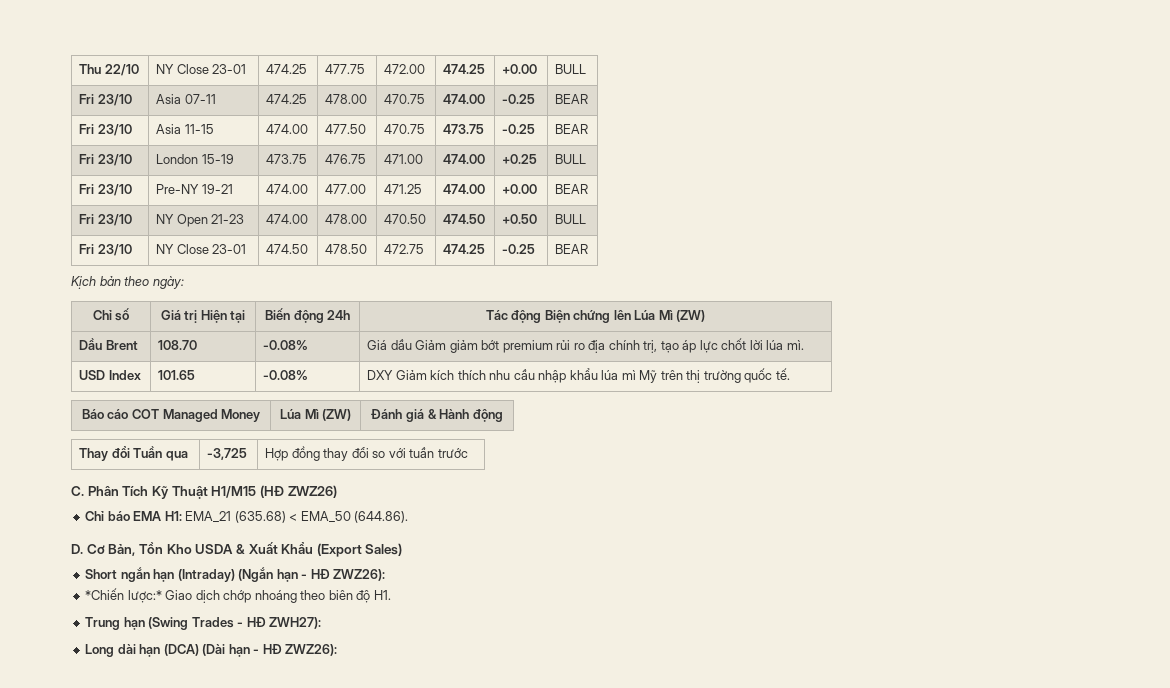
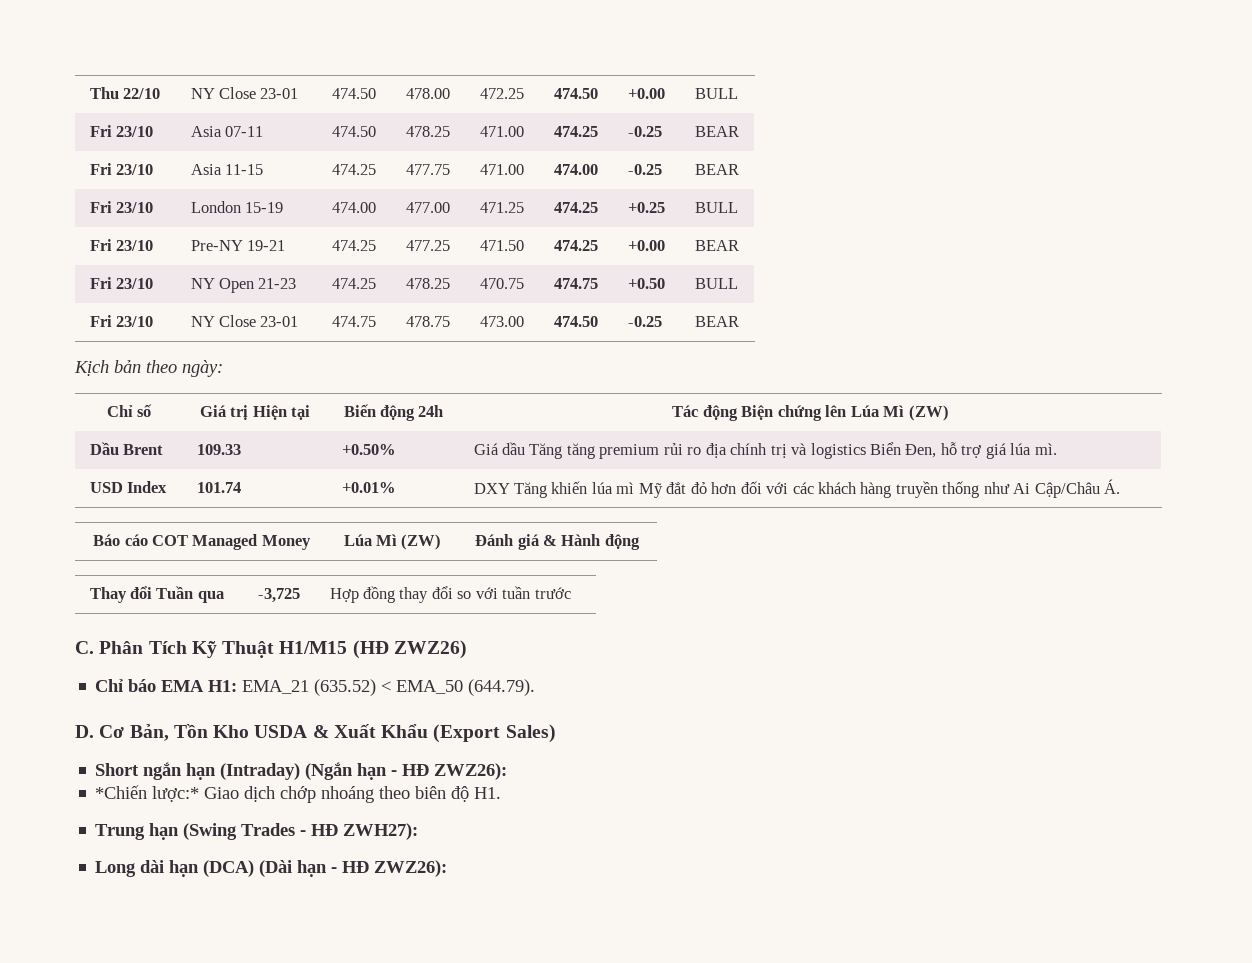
[266,64,308,74] [325,64,366,74] [384,64,426,74] [443,64,486,74] 474.25 | 477.75 | 472.00 | 474.25 -> [331,88,376,99] [405,88,450,99] [479,88,524,99] [553,88,598,99] 474.50 | 478.00 | 472.25 | 474.50
[266,94,308,104] [325,94,368,104] [384,94,426,104] [443,94,486,104] 474.25 | 478.00 | 470.75 | 474.00 -> [331,126,376,137] [405,126,450,137] [479,126,524,137] [553,126,598,137] 474.50 | 478.25 | 471.00 | 474.25
[266,124,309,134] [325,124,367,134] [384,124,426,134] [443,124,485,134] 474.00 | 477.50 | 470.75 | 473.75 -> [331,164,376,175] [405,164,450,175] [479,164,524,175] [553,164,598,175] 474.25 | 477.75 | 471.00 | 474.00
[266,154,308,164] [325,154,367,164] [384,154,424,164] [443,154,486,164] 473.75 | 476.75 | 471.00 | 474.00 -> [331,202,376,213] [405,202,450,213] [479,202,524,213] [553,202,598,213] 474.00 | 477.00 | 471.25 | 474.25
[266,184,309,194] [325,184,367,194] [384,184,423,194] [443,184,486,194] 474.00 | 477.00 | 471.25 | 474.00 -> [331,240,376,251] [405,240,450,251] [479,240,524,251] [553,240,598,251] 474.25 | 477.25 | 471.50 | 474.25
[266,214,309,224] [325,214,368,224] [384,214,427,224] [443,214,486,224] 474.00 | 478.00 | 470.50 | 474.50 -> [331,278,376,289] [405,278,450,289] [479,278,524,289] [553,278,598,289] 474.25 | 478.25 | 470.75 | 474.75
[266,244,309,254] [325,244,368,254] [384,244,425,254] [443,244,486,254] 474.50 | 478.50 | 472.75 | 474.25 -> [331,316,376,327] [405,316,450,327] [479,316,524,327] [553,316,598,327] 474.75 | 478.75 | 473.00 | 474.50
[158,340,198,350] [263,340,309,350] 108.70 | -0.08% -> [196,444,241,455] [341,444,396,455] 109.33 | +0.50%
[415,340,500,353] Giảm giảm bớt -> [529,443,595,459] Tăng tăng
[643,338,763,353] trị, tạo áp lực chốt lời -> [770,442,1007,459] trị và logistics Biển Đen, hỗ trợ giá
[158,370,196,380] [263,370,309,380] 101.65 | -0.08% -> [196,482,241,493] [341,482,396,493] 101.74 | +0.01%
[395,368,790,383] Giảm kích thích nhu cầu nhập khẩu lúa mì Mỹ trên thị trường quốc tế. -> [513,479,1121,498] Tăng khiến lúa mì Mỹ đắt đỏ hơn đối với các khách hàng truyền thống như Ai Cập/Châu Á.
[234,511,286,523] (635.68) -> [314,679,377,696] (635.52)
[354,511,409,523] (644.86). -> [468,679,536,696] (644.79).

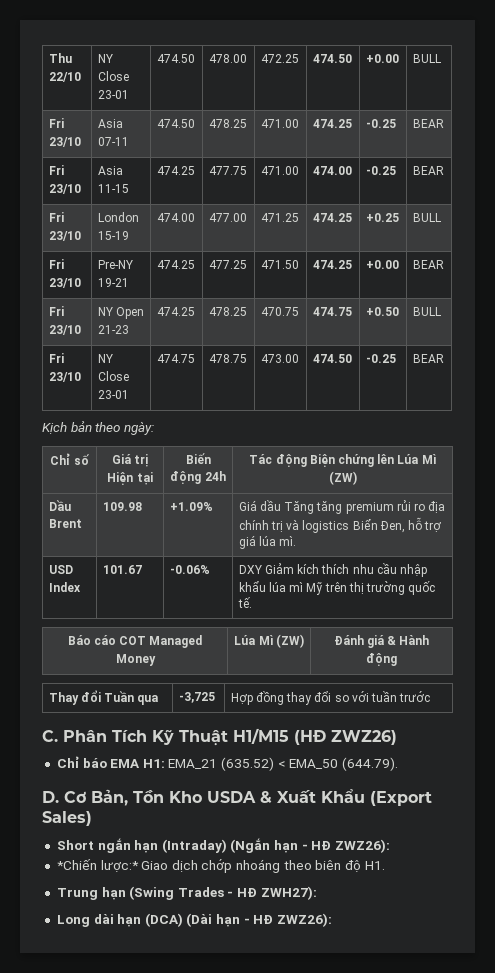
[196,444,241,455] [341,444,396,455] 109.33 | +0.50% -> [102,502,142,511] [169,502,213,511] 109.98 | +1.09%
[196,482,241,493] [341,482,396,493] 101.74 | +0.01% -> [102,565,142,574] [169,565,210,574] 101.67 | -0.06%
[513,479,1121,498] Tăng khiến lúa mì Mỹ đắt đỏ hơn đối với các khách hàng truyền thống như Ai Cập/Châu Á. -> [264,563,427,577] [238,580,436,595] [237,597,252,608] Giảm kích thích nhu cầu nhập khẩu lúa mì Mỹ trên thị trường quốc tế.

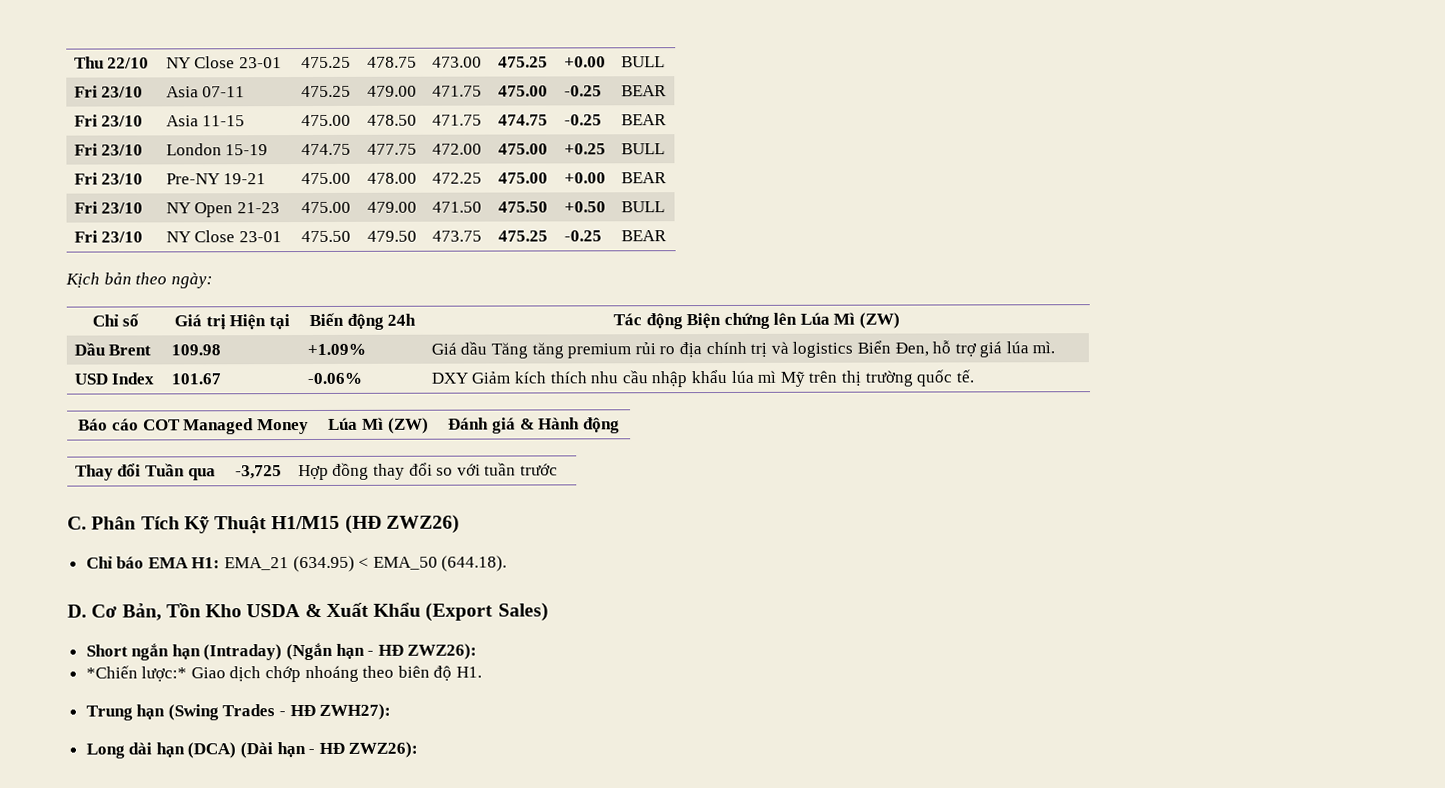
[156,54,195,63] [208,54,247,63] [260,54,299,63] [312,54,352,63] 474.50 | 478.00 | 472.25 | 474.50 -> [300,56,351,69] [366,56,417,68] [431,56,482,68] [497,56,548,68] 475.25 | 478.75 | 473.00 | 475.25
[156,119,195,128] [208,119,247,128] [260,119,299,128] [312,119,352,128] 474.50 | 478.25 | 471.00 | 474.25 -> [300,85,351,98] [366,85,417,97] [431,85,482,97] [497,85,548,97] 475.25 | 479.00 | 471.75 | 475.00
[156,166,195,175] [208,166,247,175] [260,166,299,175] [312,166,352,175] 474.25 | 477.75 | 471.00 | 474.00 -> [300,114,351,127] [366,114,417,126] [431,114,482,126] [497,114,548,126] 475.00 | 478.50 | 471.75 | 474.75
[156,213,195,222] [208,213,247,222] [260,213,299,222] [312,213,352,222] 474.00 | 477.00 | 471.25 | 474.25 -> [300,143,351,156] [366,143,417,155] [431,143,482,155] [497,143,548,155] 474.75 | 477.75 | 472.00 | 475.00
[156,260,195,269] [208,260,247,269] [260,260,299,269] [312,260,352,269] 474.25 | 477.25 | 471.50 | 474.25 -> [300,172,351,185] [366,172,417,184] [431,172,482,184] [497,172,548,184] 475.00 | 478.00 | 472.25 | 475.00
[156,307,195,316] [208,307,247,316] [260,307,299,316] [312,307,352,316] 474.25 | 478.25 | 470.75 | 474.75 -> [300,201,351,214] [366,201,417,213] [431,201,482,213] [497,201,548,213] 475.00 | 479.00 | 471.50 | 475.50
[156,354,195,363] [208,354,247,363] [260,354,299,363] [312,354,352,363] 474.75 | 478.75 | 473.00 | 474.50 -> [300,230,351,243] [366,230,417,242] [431,230,482,242] [497,230,548,242] 475.50 | 479.50 | 473.75 | 475.25
[221,757,275,771] (635.52) -> [292,555,355,573] (634.95)
[342,757,399,771] (644.79). -> [441,555,508,572] (644.18).

